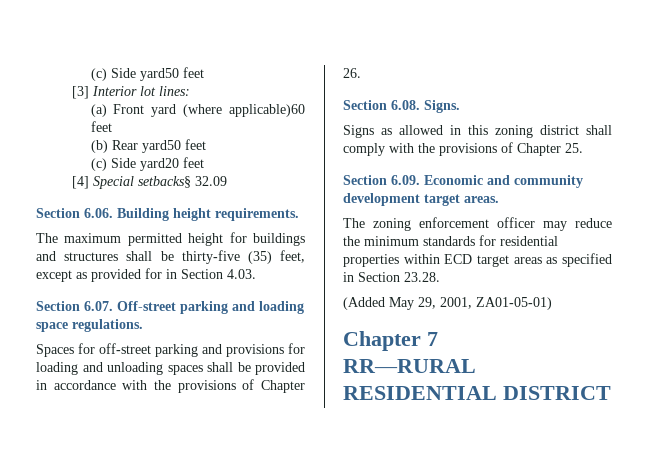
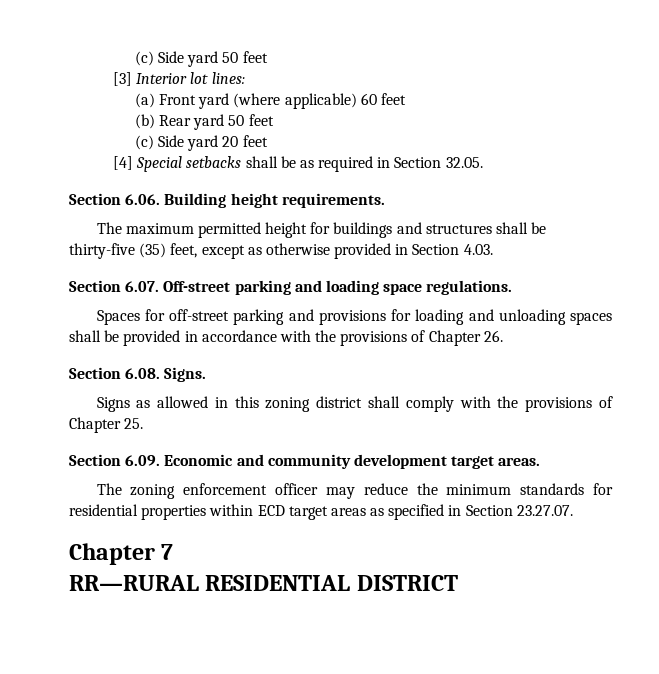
[90,68,179,81] (c) Side yard50 -> [134,51,239,67] (c) Side yard 50
[229,104,305,117] applicable)60 -> [284,93,377,109] applicable) 60
[141,140,181,153] yard50 -> [193,114,245,130] yard 50
[139,158,179,171] yard20 -> [187,135,239,151] yard 20
[138,176,228,188] setbacks§ 32.09 -> [186,156,483,172] setbacks shall be as required in Section 32.05.
[91,268,162,282] provided for -> [265,243,392,259] otherwise provided
[404,272,440,282] [343,297,552,310] 23.28. // (Added May 29, 2001, ZA01-05-01) -> [516,505,573,516] 23.27.07.

